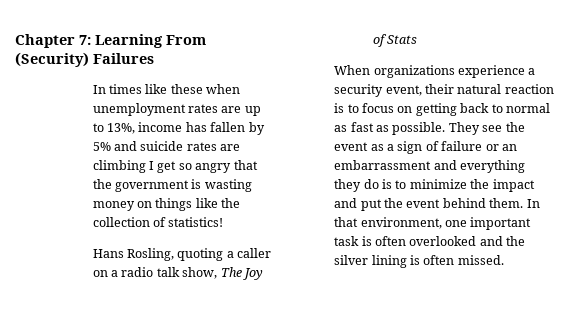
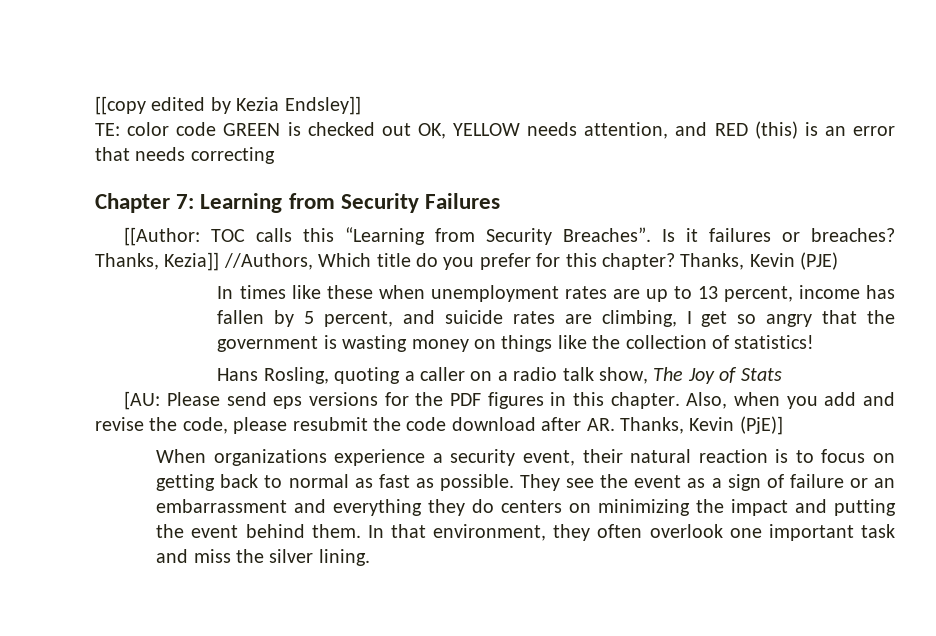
(15, 41) none -> [95,96,361,115] [95,121,895,139] [95,147,275,164] [[copy edited by Kezia Endsley]] // TE: color code GREEN is checked out OK, YELLOW needs attention, and RED (this) is an error that needs correcting //
[166,35,206,45] [15,52,89,67] From (Security) -> [288,193,419,213] from Security
(154, 58) none -> [124,227,895,246] [95,252,839,271] // [[Author: TOC calls this “Learning from Security Breaches”. Is it failures or breaches? Thanks, Kezia]] //Authors, Which title do you prefer for this chapter? Thanks, Kevin (PJE)
[107,123,136,134] 13%, -> [697,286,793,302] 13 percent,
[92,142,111,151] 5% -> [304,311,394,327] 5 percent,
[92,160,146,173] climbing -> [601,310,677,327] climbing,
(418, 39) none -> [124,391,895,410] [95,416,783,435] // [AU: Please send eps versions for the PDF figures in this chapter. Also, when you add and revise the code, please resubmit the code download after AR. Thanks, Kevin (PjE)]
[382,179,467,189] is to minimize -> [501,499,691,516] centers on minimizing
[360,199,382,211] put -> [834,499,897,516] putting
[445,217,532,230] [334,236,526,246] [334,255,504,268] one important task is often overlooked and the silver lining is often missed. -> [553,524,895,541] [156,549,370,566] they often overlook one important task and miss the silver lining.

